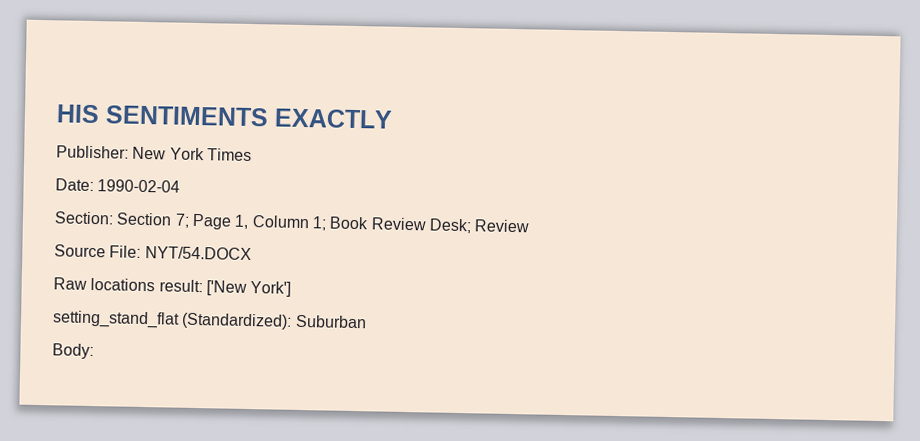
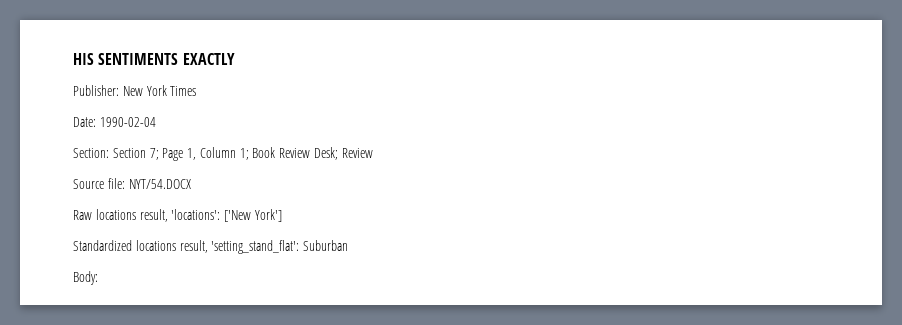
[109,245,142,258] File: -> [107,178,125,189] file:
[158,279,203,293] result: -> [139,209,221,222] result, 'locations':
[52,310,293,330] setting_stand_flat (Standardized): -> [73,240,300,254] Standardized locations result, 'setting_stand_flat':

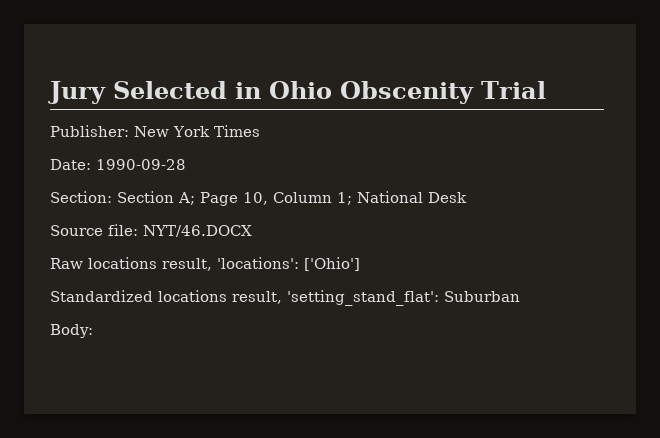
[73,53,235,65] HIS SENTIMENTS EXACTLY -> [48,81,546,104] Jury Selected in Ohio Obscenity Trial
[99,117,156,127] 1990-02-04 -> [96,159,186,170] 1990-09-28
[149,147,373,161] 7; Page 1, Column 1; Book Review Desk; Review -> [178,191,467,206] A; Page 10, Column 1; National Desk
[128,179,191,189] NYT/54.DOCX -> [143,225,252,237] NYT/46.DOCX
[224,209,282,222] ['New York'] -> [304,257,360,271] ['Ohio']

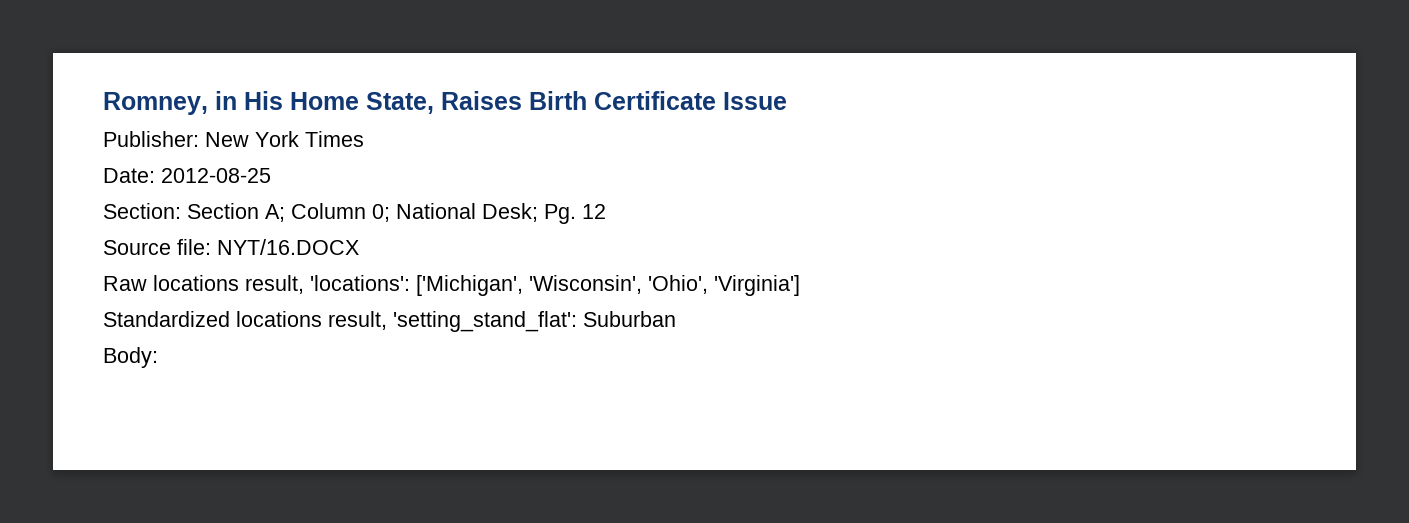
[48,81,546,104] Jury Selected in Ohio Obscenity Trial -> [103,91,787,115] Romney, in His Home State, Raises Birth Certificate Issue
[96,159,186,170] 1990-09-28 -> [161,168,271,183] 2012-08-25
[200,191,467,206] Page 10, Column 1; National Desk -> [291,203,606,224] Column 0; National Desk; Pg. 12
[143,225,252,237] NYT/46.DOCX -> [217,239,359,255] NYT/16.DOCX
[304,257,360,271] ['Ohio'] -> [416,275,800,296] ['Michigan', 'Wisconsin', 'Ohio', 'Virginia']

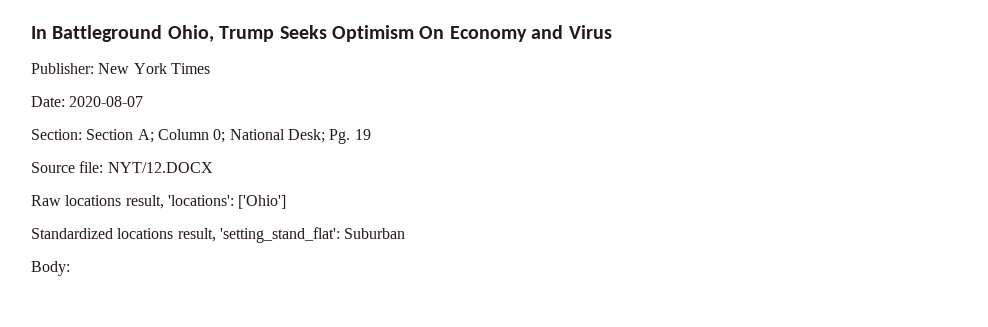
[103,91,787,115] Romney, in His Home State, Raises Birth Certificate Issue -> [31,25,612,42] In Battleground Ohio, Trump Seeks Optimism On Economy and Virus
[161,168,271,183] 2012-08-25 -> [69,96,144,107] 2020-08-07
[582,204,606,219] 12 -> [354,129,371,140] 19
[217,239,359,255] NYT/16.DOCX -> [107,162,213,173] NYT/12.DOCX
[416,275,800,296] ['Michigan', 'Wisconsin', 'Ohio', 'Virginia'] -> [238,195,287,209] ['Ohio']

